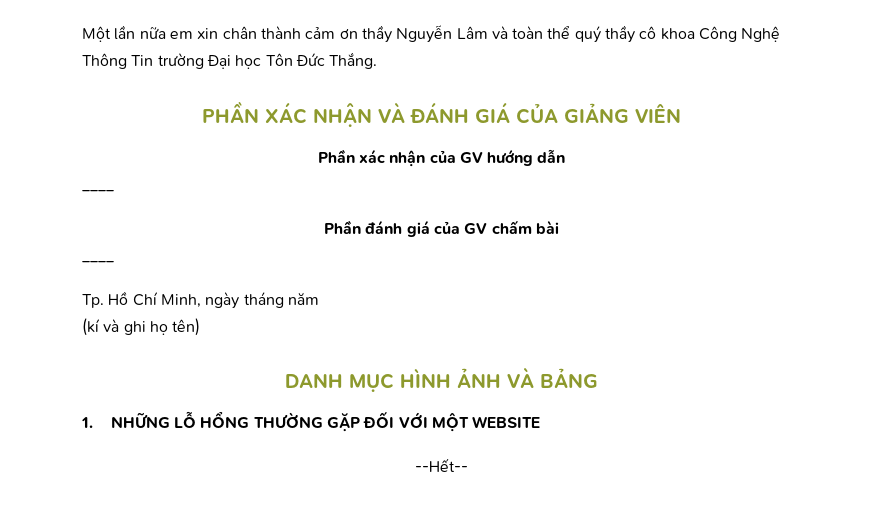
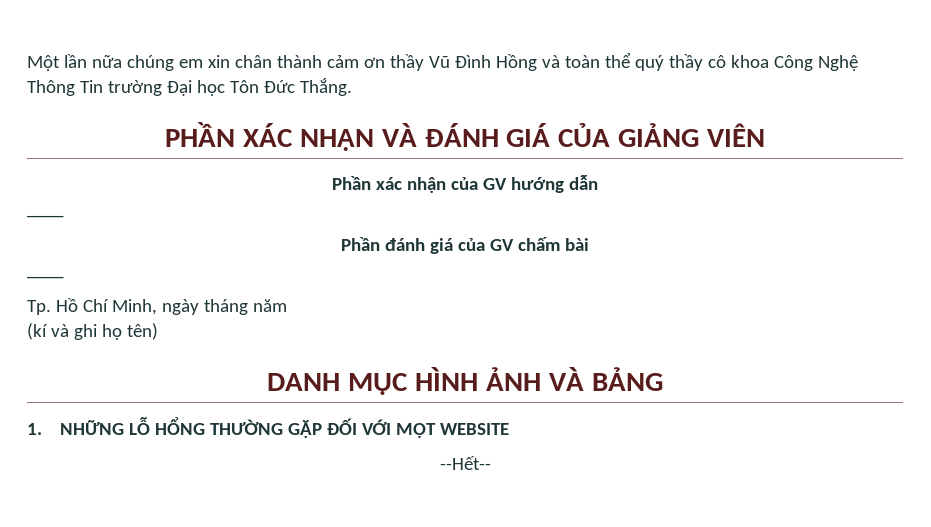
(166, 32) none -> [126,55,174,71] chúng
[396,25,488,43] Nguyễn Lâm -> [428,54,537,71] Vũ Đình Hồng

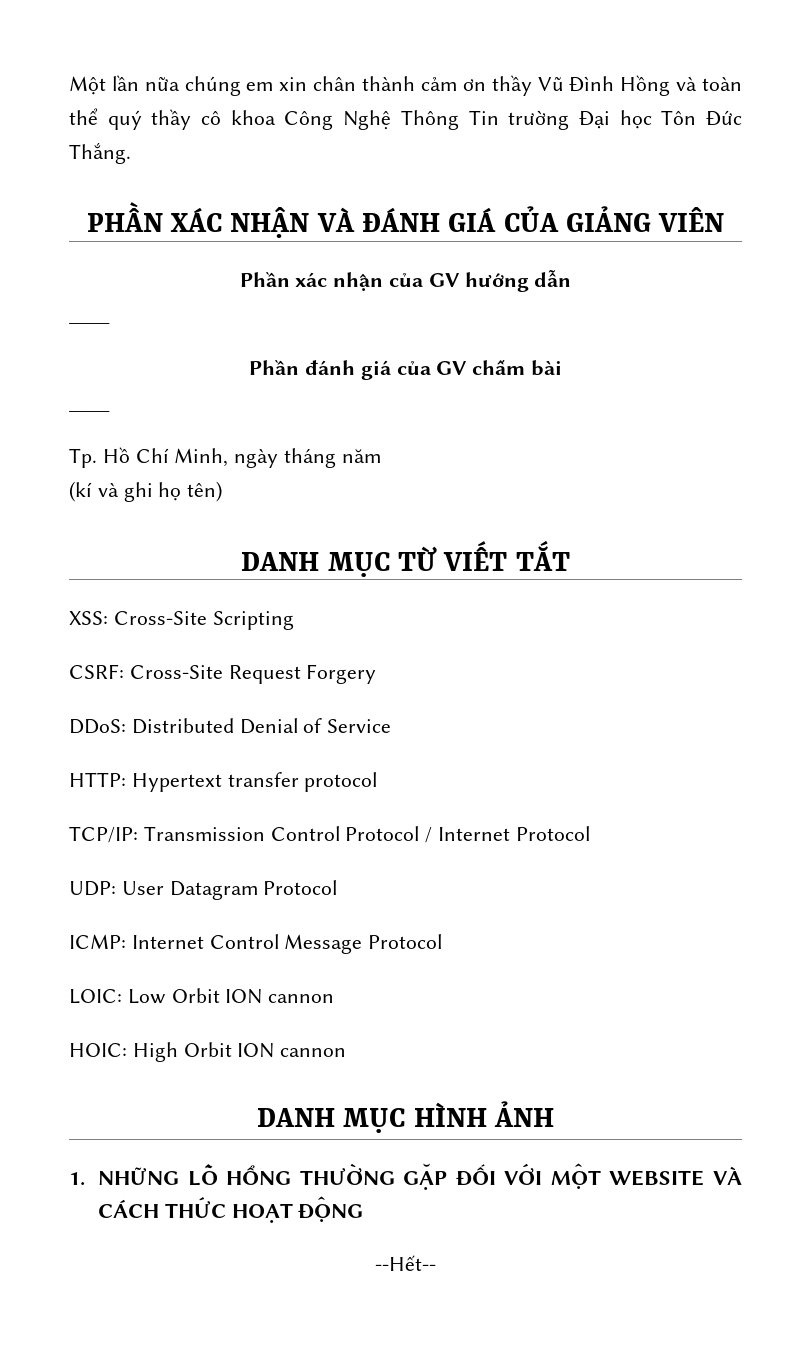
(158, 331) none -> [241,540,570,577] [69,611,294,630] [69,664,377,684] [69,718,392,734] [69,772,378,792] [69,826,590,843] [69,880,338,900] [69,934,443,954] [69,988,335,1004] [69,1042,347,1062] // DANH MỤC TỪ VIẾT TẮT // XSS: Cross-Site Scripting // CSRF: Cross-Site Request Forgery // DDoS: Distributed Denial of Service // HTTP: Hypertext transfer protocol // TCP/IP: Transmission Control Protocol / Internet Protocol // UDP: User Datagram Protocol // ICMP: Internet Control Message Protocol // LOIC: Low Orbit ION cannon // HOIC: High Orbit ION cannon
[548,367,663,391] VÀ BẢNG -> (555, 1114) none
(509, 429) none -> [713,1166,743,1185] [98,1196,364,1223] VÀ CÁCH THỨC HOẠT ĐỘNG

